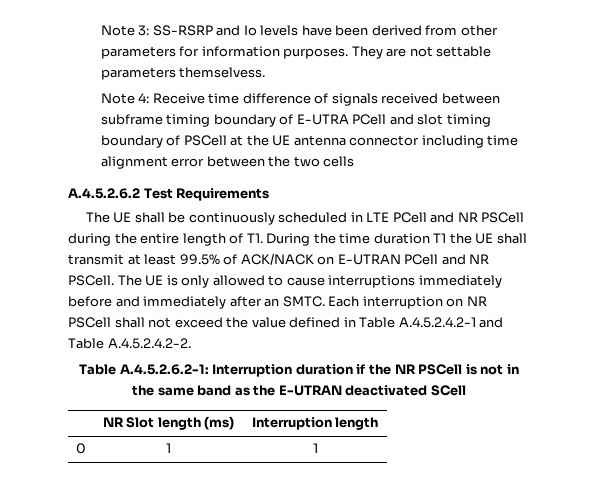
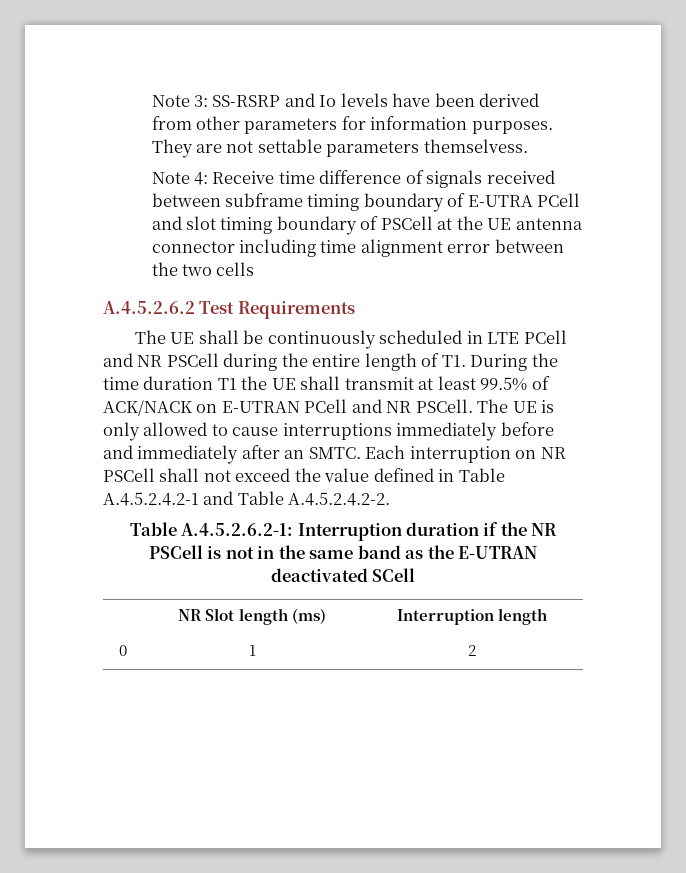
[312,443,318,453] 1 -> [468,645,476,656] 2

